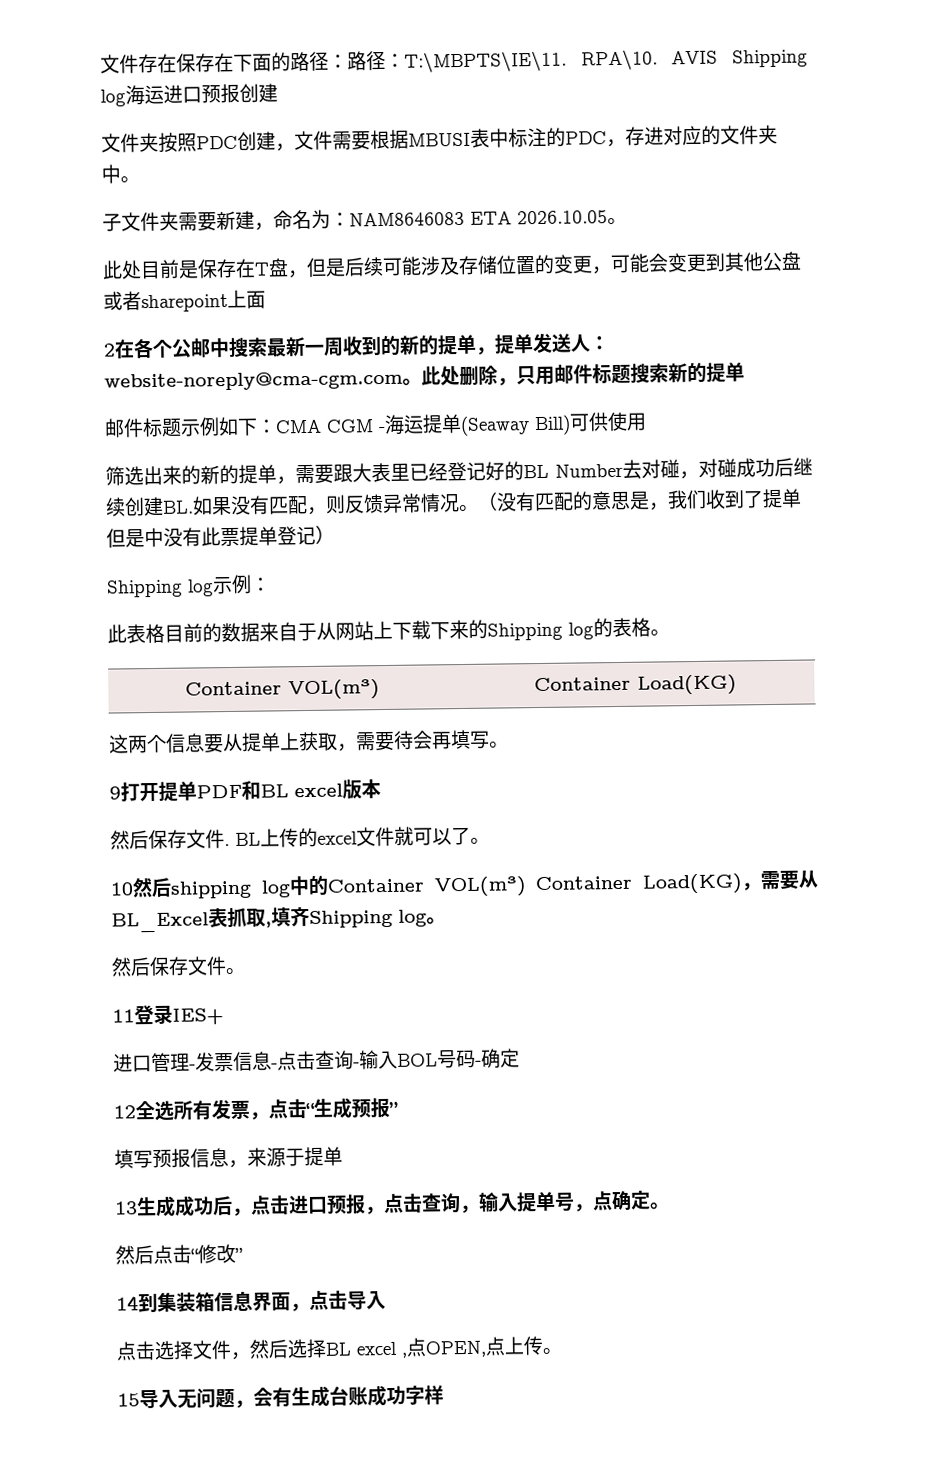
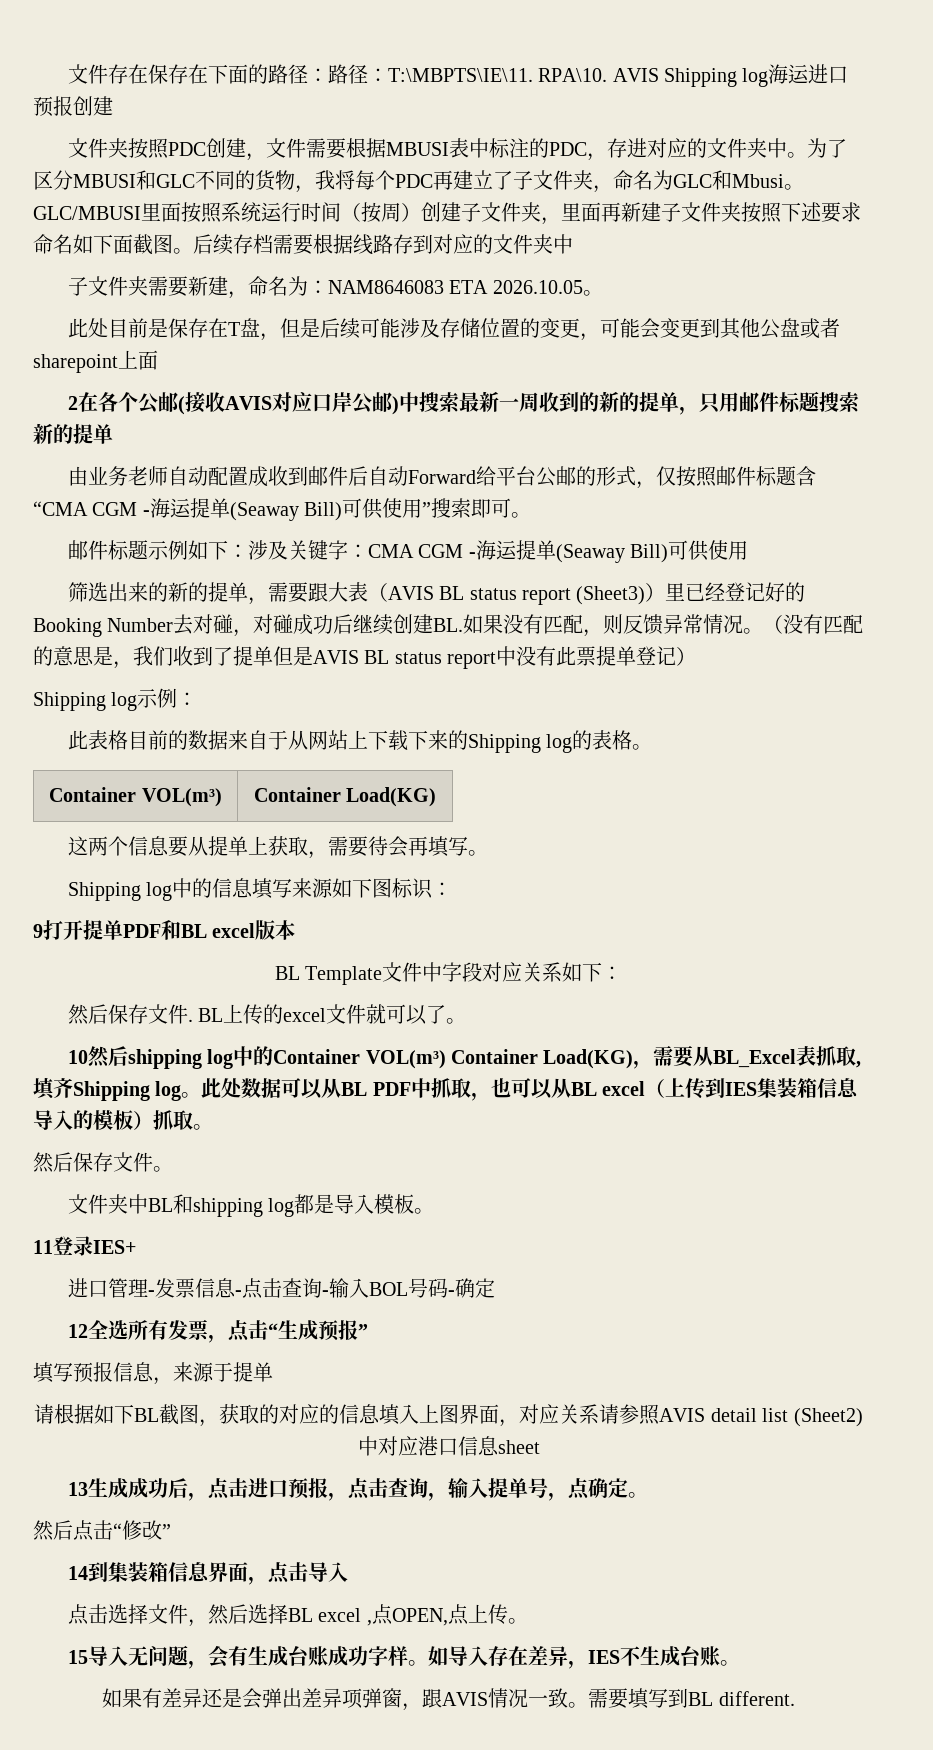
(140, 179) none -> [806,138,847,158] [33,170,804,193] [33,202,861,225] [33,234,573,255] 为了区分MBUSI和GLC不同的货物，我将每个PDC再建立了子文件夹，命名为GLC和Mbusi。GLC/MBUSI里面按照系统运行时间（按周）创建子文件夹，里面再新建子文件夹按照下述要求命名如下面截图。后续存档需要根据线路存到对应的文件夹中
(211, 348) none -> [177,392,399,415] (接收AVIS对应口岸公邮)
[494,332,610,355] [104,365,517,392] 提单发送人：website-noreply@cma-cgm.com。此处删除， -> (699, 410) none
(745, 372) none -> [67,466,816,489] [33,498,532,521] // 由业务老师自动配置成收到邮件后自动Forward给平台公邮的形式，仅按照邮件标题含“CMA CGM -海运提单(Seaway Bill)可供使用”搜索即可。
(277, 426) none -> [247,540,368,560] 涉及关键字：
(391, 472) none -> [367,583,666,605] （AVIS BL status report (Sheet3)）
[523,464,549,479] BL -> [33,618,102,637] Booking
(145, 538) none -> [313,650,497,669] AVIS BL status report
(509, 744) none -> [67,878,453,901] // Shipping log中的信息填写来源如下图标识：
(381, 789) none -> [274,962,623,985] // BL Template文件中字段对应关系如下：
[111,956,227,977] // 然后保存文件 -> [201,1078,860,1101] [33,1110,213,1130] [33,1152,173,1173] [67,1194,415,1217] 此处数据可以从BL PDF中抓取，也可以从BL excel（上传到IES集装箱信息导入的模板）抓取。 // 然后保存文件。 // 文件夹中BL和shipping log都是导入模板
(343, 1156) none -> [34,1404,863,1427] [357,1436,540,1456] // 请根据如下BL截图，获取的对应的信息填入上图界面，对应关系请参照AVIS detail list (Sheet2)中对应港口信息sheet
(444, 1395) none -> [407,1646,740,1669] [102,1688,795,1711] 。如导入存在差异，IES不生成台账。 // 如果有差异还是会弹出差异项弹窗，跟AVIS情况一致。需要填写到BL different.

